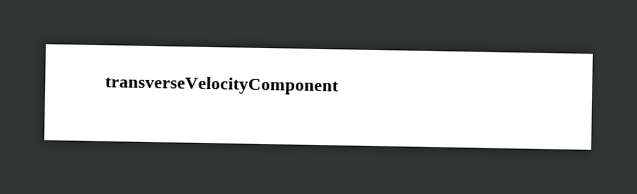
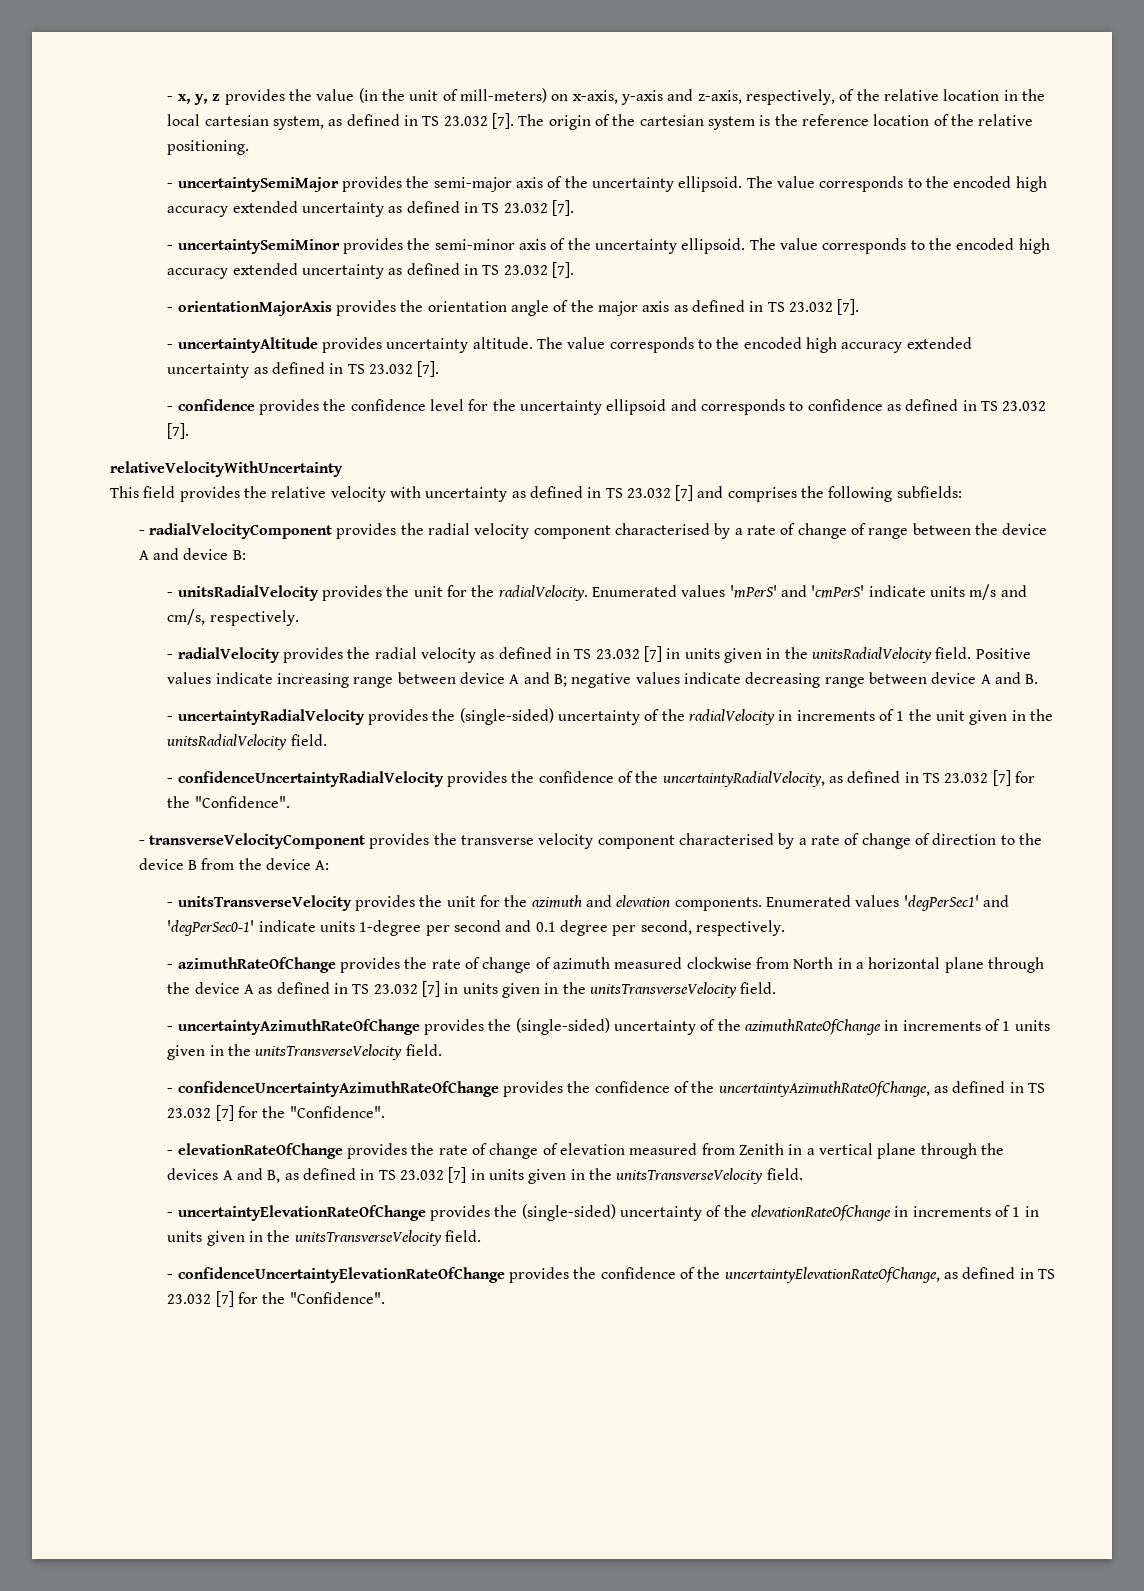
[105,75,339,96] transverseVelocityComponent -> [167,88,1045,105] [167,113,1034,130] [167,140,250,155] [167,176,1047,192] [167,200,575,217] [167,238,1050,254] [167,262,575,279] [167,299,860,316] [167,337,972,353] [167,361,440,378] [167,399,1047,415] [167,423,190,439] [110,461,343,477] [110,485,962,502] [138,523,1048,539] [138,548,246,560] [167,584,1027,601] [167,609,299,626] [167,646,1031,663] [167,672,1039,688] [167,708,1053,725] [167,734,327,750] [167,770,1035,787] [167,796,290,808] [138,833,1042,849] [138,858,330,870] [167,895,1009,911] [167,920,785,936] [167,957,1044,973] [167,981,777,998] [167,1018,1050,1035] [167,1044,442,1060] [167,1081,1045,1097] [167,1105,385,1121] [167,1143,1004,1159] [167,1167,803,1184] [167,1204,1039,1221] [167,1230,482,1246] [167,1267,1055,1283] [167,1291,385,1307] - x, y, z provides the value (in the unit of mill-meters) on x-axis, y-axis and z-axis, respectively, of the relative location in the local cartesian system, as defined in TS 23.032 [7]. The origin of the cartesian system is the reference location of the relative positioning. // - uncertaintySemiMajor provides the semi-major axis of the uncertainty ellipsoid. The value corresponds to the encoded high accuracy extended uncertainty as defined in TS 23.032 [7]. // - uncertaintySemiMinor provides the semi-minor axis of the uncertainty ellipsoid. The value corresponds to the encoded high accuracy extended uncertainty as defined in TS 23.032 [7]. // - orientationMajorAxis provides the orientation angle of the major axis as defined in TS 23.032 [7]. // - uncertaintyAltitude provides uncertainty altitude. The value corresponds to the encoded high accuracy extended uncertainty as defined in TS 23.032 [7]. // - confidence provides the confidence level for the uncertainty ellipsoid and corresponds to confidence as defined in TS 23.032 [7]. // relativeVelocityWithUncertainty // This field provides the relative velocity with uncertainty as defined in TS 23.032 [7] and comprises the following subfields: // - radialVelocityComponent provides the radial velocity component characterised by a rate of change of range between the device A and device B: // - unitsRadialVelocity provides the unit for the radialVelocity. Enumerated values 'mPerS' and 'cmPerS' indicate units m/s and cm/s, respectively. // - radialVelocity provides the radial velocity as defined in TS 23.032 [7] in units given in the unitsRadialVelocity field. Positive values indicate increasing range between device A and B; negative values indicate decreasing range between device A and B. // - uncertaintyRadialVelocity provides the (single-sided) uncertainty of the radialVelocity in increments of 1 the unit given in the unitsRadialVelocity field. // - confidenceUncertaintyRadialVelocity provides the confidence of the uncertaintyRadialVelocity, as defined in TS 23.032 [7] for the "Confidence". // - transverseVelocityComponent provides the transverse velocity component characterised by a rate of change of direction to the device B from the device A: // - unitsTransverseVelocity provides the unit for the azimuth and elevation components. Enumerated values 'degPerSec1' and 'degPerSec0-1' indicate units 1-degree per second and 0.1 degree per second, respectively. // - azimuthRateOfChange provides the rate of change of azimuth measured clockwise from North in a horizontal plane through the device A as defined in TS 23.032 [7] in units given in the unitsTransverseVelocity field. // - uncertaintyAzimuthRateOfChange provides the (single-sided) uncertainty of the azimuthRateOfChange in increments of 1 units given in the unitsTransverseVelocity field. // - confidenceUncertaintyAzimuthRateOfChange provides the confidence of the uncertaintyAzimuthRateOfChange, as defined in TS 23.032 [7] for the "Confidence". // - elevationRateOfChange provides the rate of change of elevation measured from Zenith in a vertical plane through the devices A and B, as defined in TS 23.032 [7] in units given in the unitsTransverseVelocity field. // - uncertaintyElevationRateOfChange provides the (single-sided) uncertainty of the elevationRateOfChange in increments of 1 in units given in the unitsTransverseVelocity field. // - confidenceUncertaintyElevationRateOfChange provides the confidence of the uncertaintyElevationRateOfChange, as defined in TS 23.032 [7] for the "Confidence".

